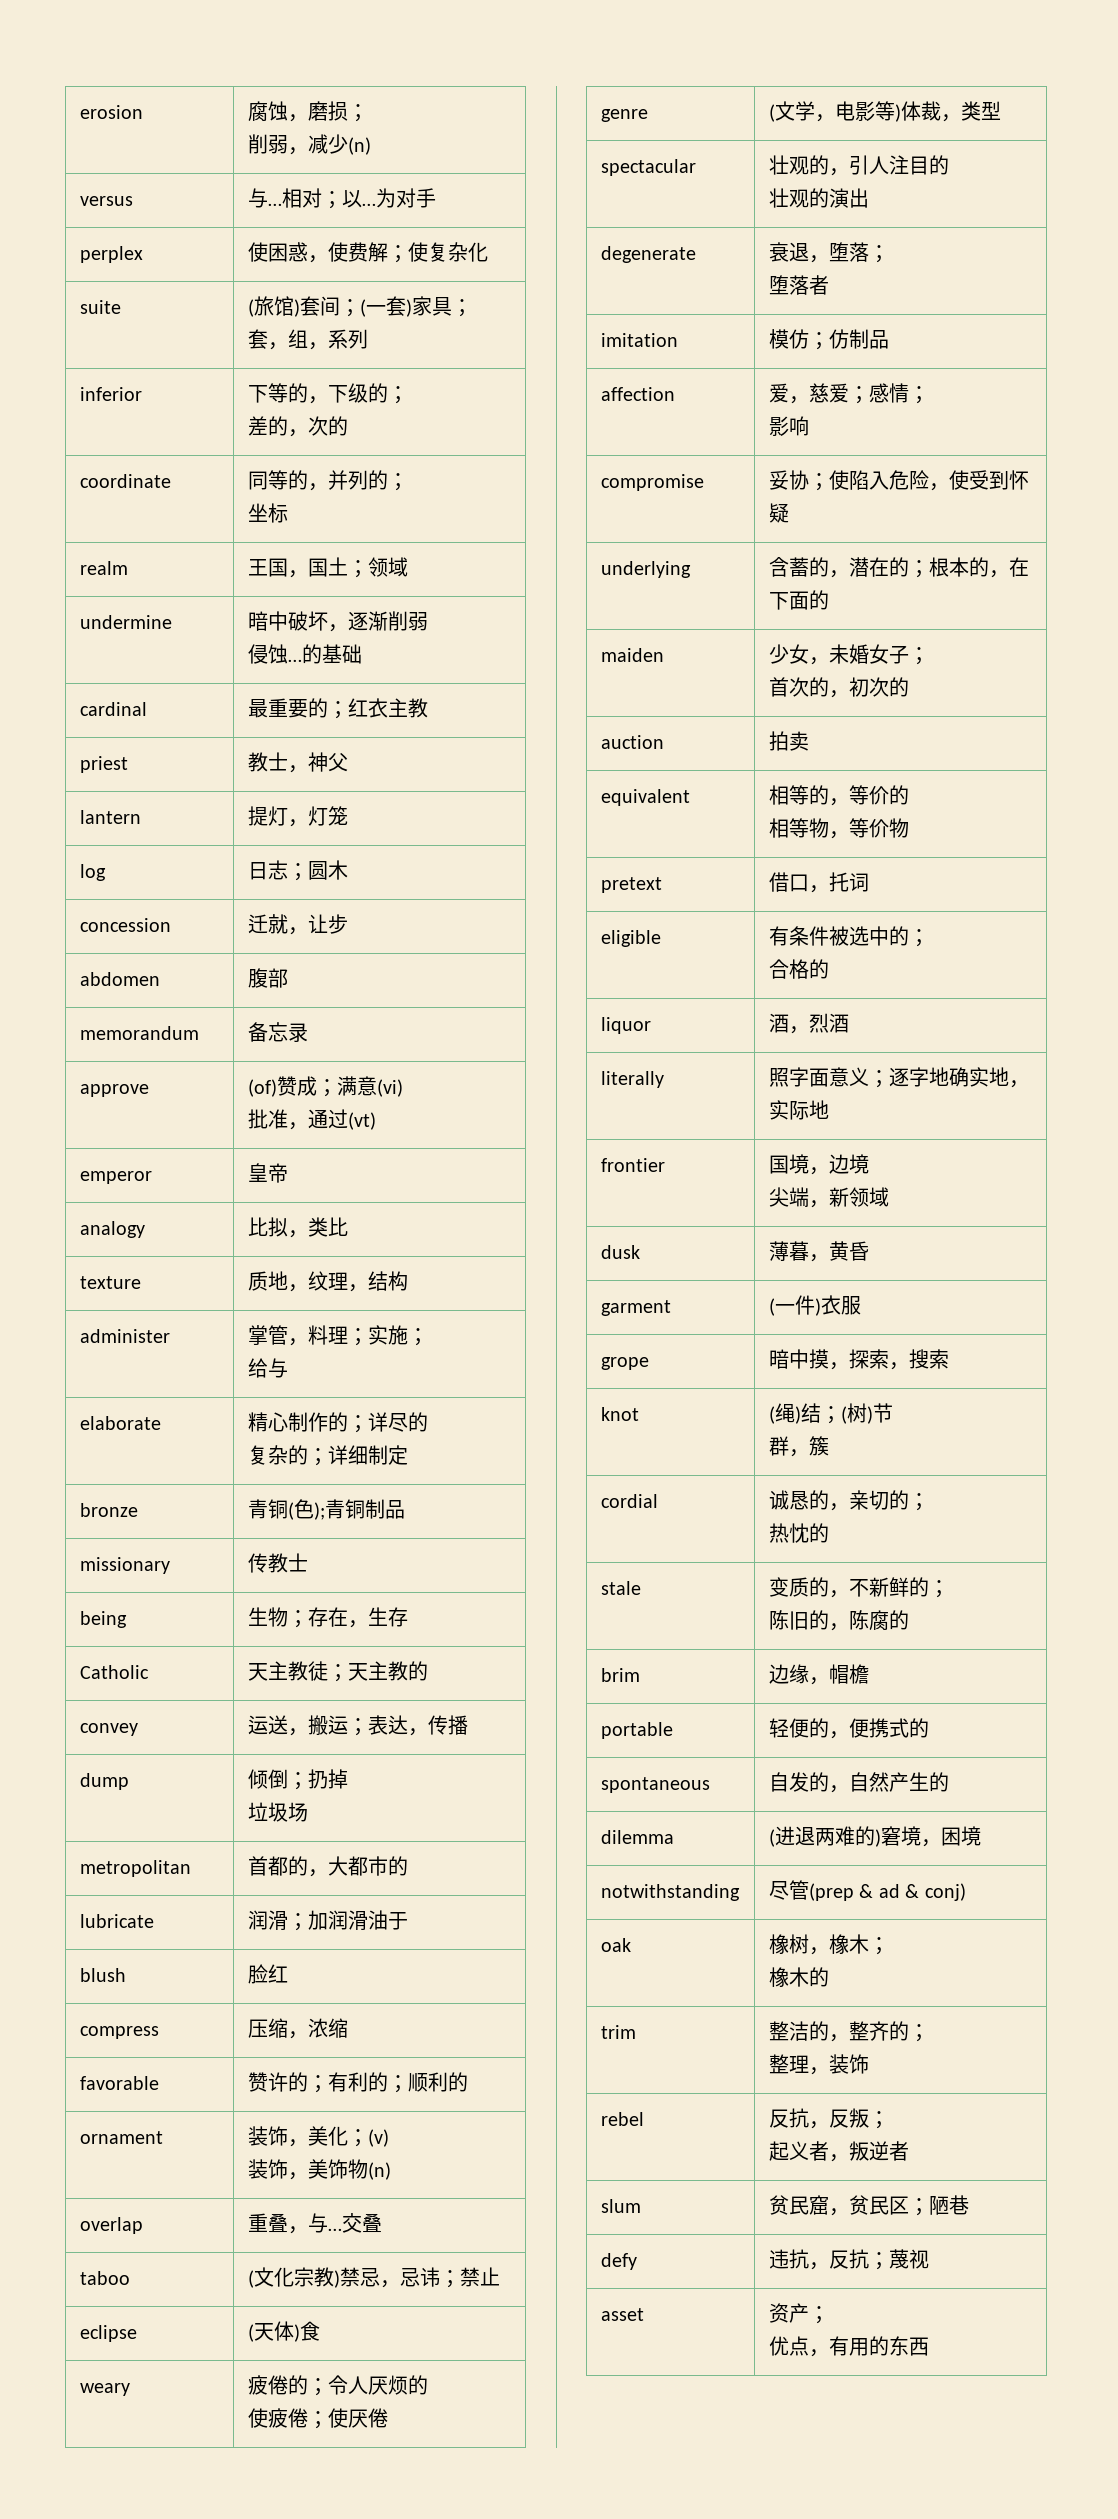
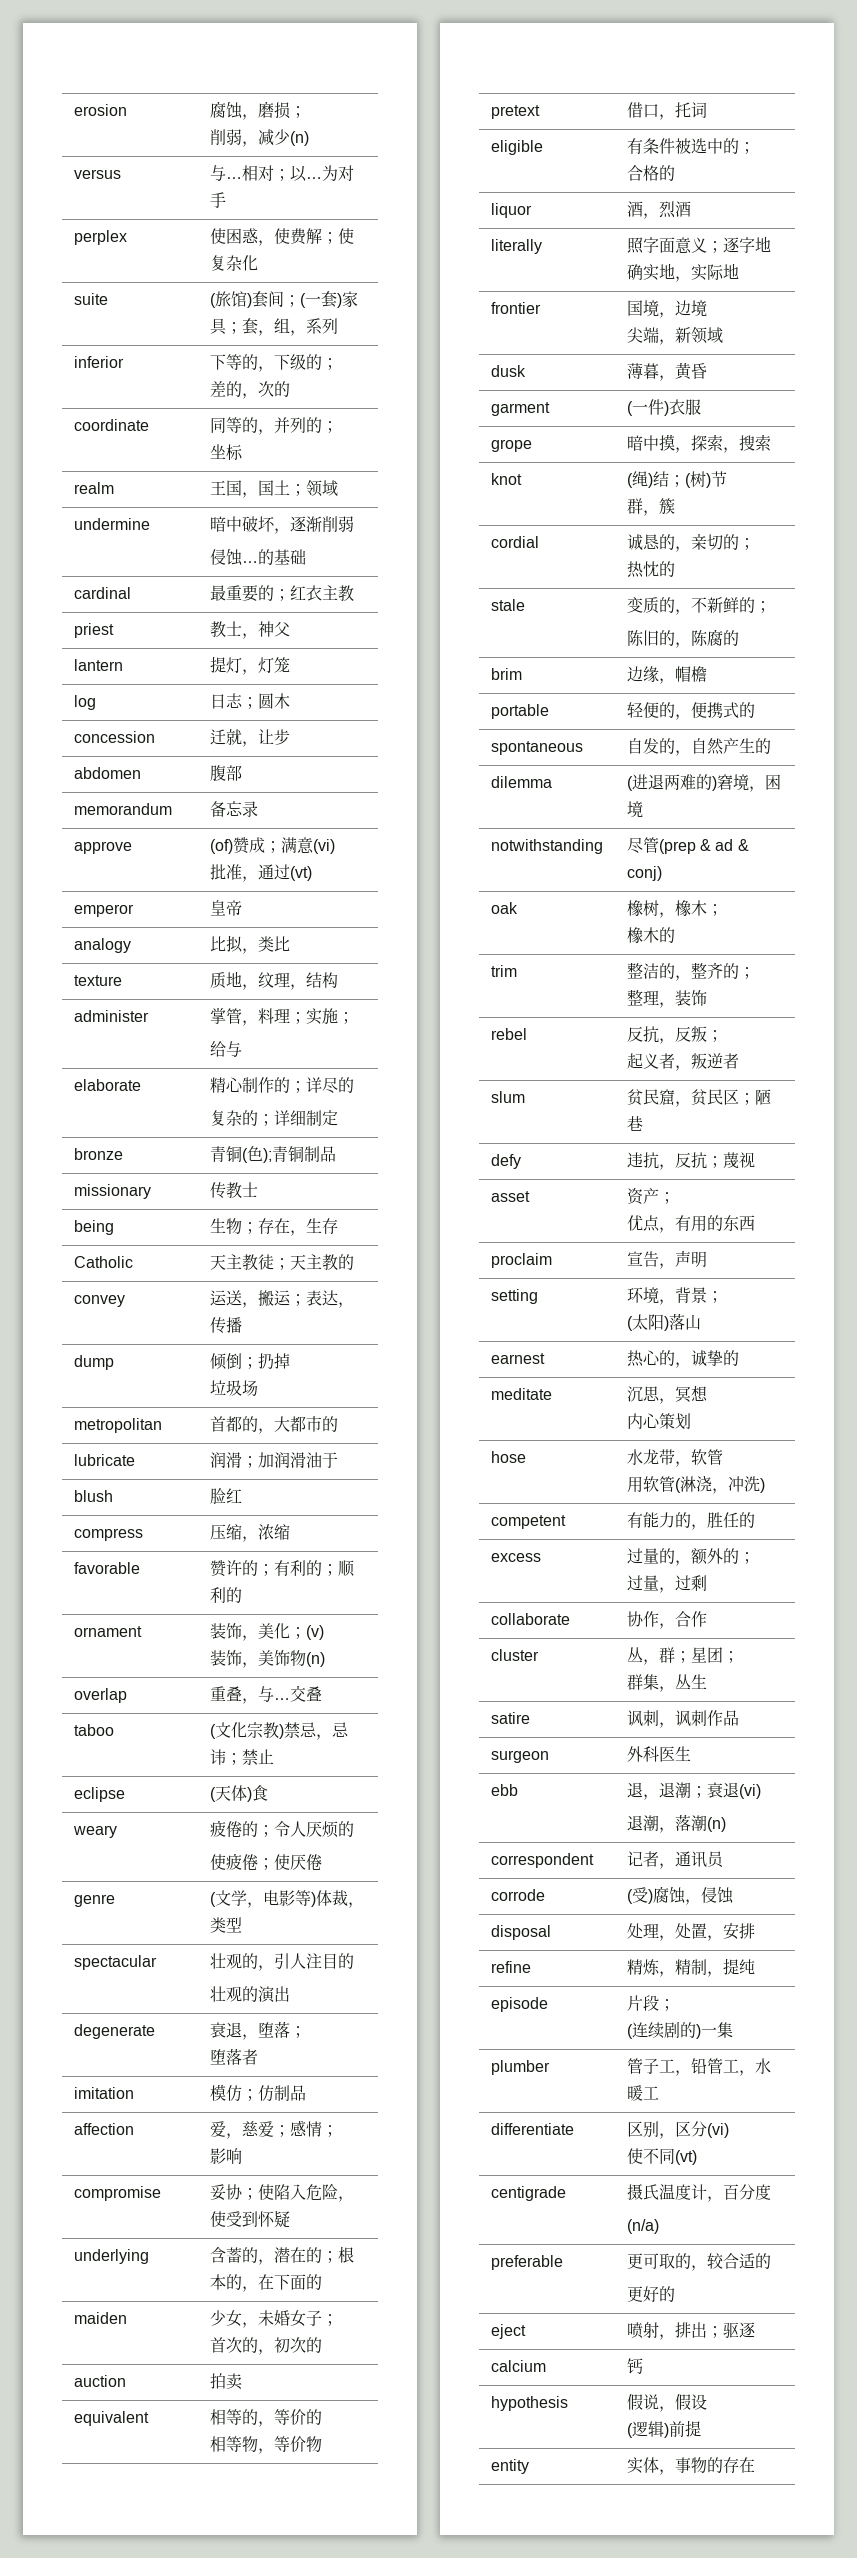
(929, 2346) none -> [490,1253,552,1268] [626,1250,707,1269] [490,1289,538,1304] [626,1287,723,1305] [626,1313,701,1331] [490,1353,545,1364] [626,1350,739,1368] [490,1388,552,1400] [626,1385,708,1404] [626,1413,691,1430] [490,1451,526,1463] [626,1449,723,1467] [626,1475,765,1494] [490,1515,566,1529] [626,1512,755,1530] [490,1553,541,1562] [626,1548,755,1566] [626,1575,707,1593] [490,1613,570,1625] [626,1611,707,1629] [490,1649,539,1661] [626,1647,739,1665] [626,1674,707,1692] [490,1712,530,1724] [626,1710,739,1728] [490,1750,549,1763] [626,1746,691,1762] [490,1784,518,1796] [626,1782,761,1800] [626,1814,726,1833] [490,1853,594,1868] [626,1851,724,1869] [490,1889,545,1901] [626,1886,734,1905] [490,1925,551,1940] [626,1923,755,1941] [490,1961,531,1973] [626,1958,755,1977] [490,1997,548,2012] [626,1995,675,2011] [626,2021,733,2039] [490,2060,550,2075] [626,2058,771,2076] [626,2085,659,2101] [490,2123,574,2135] [626,2121,729,2139] [626,2148,697,2165] [490,2186,566,2201] [626,2184,771,2202] [626,2219,659,2234] [490,2255,563,2270] [626,2253,771,2271] [626,2286,675,2302] [490,2324,526,2339] [626,2322,756,2340] [490,2360,546,2372] [626,2358,643,2374] [490,2396,568,2411] [626,2394,707,2412] [626,2420,701,2438] [490,2459,529,2474] [626,2457,755,2475] // proclaim | 宣告，声明 // setting | 环境，背景； // (太阳)落山 // earnest | 热心的，诚挚的 // meditate | 沉思，冥想 // 内心策划 // hose | 水龙带，软管 // 用软管(淋浇，冲洗) // competent | 有能力的，胜任的 // excess | 过量的，额外的； // 过量，过剩 // collaborate | 协作，合作 // cluster | 丛，群；星团； // 群集，丛生 // satire | 讽刺，讽刺作品 // surgeon | 外科医生 // ebb | 退，退潮；衰退(vi) // 退潮，落潮(n) // correspondent | 记者，通讯员 // corrode | (受)腐蚀，侵蚀 // disposal | 处理，处置，安排 // refine | 精炼，精制，提纯 // episode | 片段； // (连续剧的)一集 // plumber | 管子工，铅管工，水暖工 // differentiate | 区别，区分(vi) // 使不同(vt) // centigrade | 摄氏温度计，百分度 // (n/a) // preferable | 更可取的，较合适的 // 更好的 // eject | 喷射，排出；驱逐 // calcium | 钙 // hypothesis | 假说，假设 // (逻辑)前提 // entity | 实体，事物的存在

